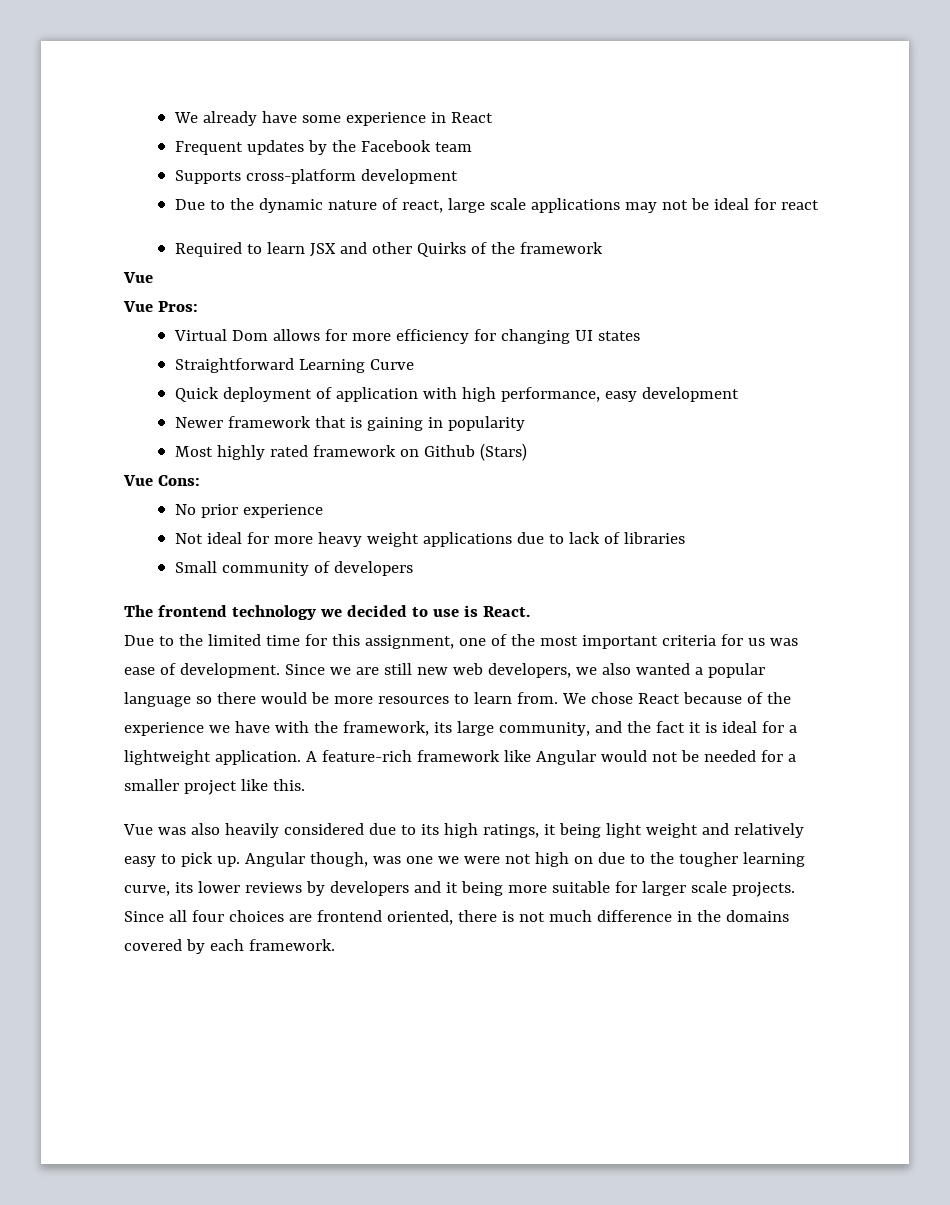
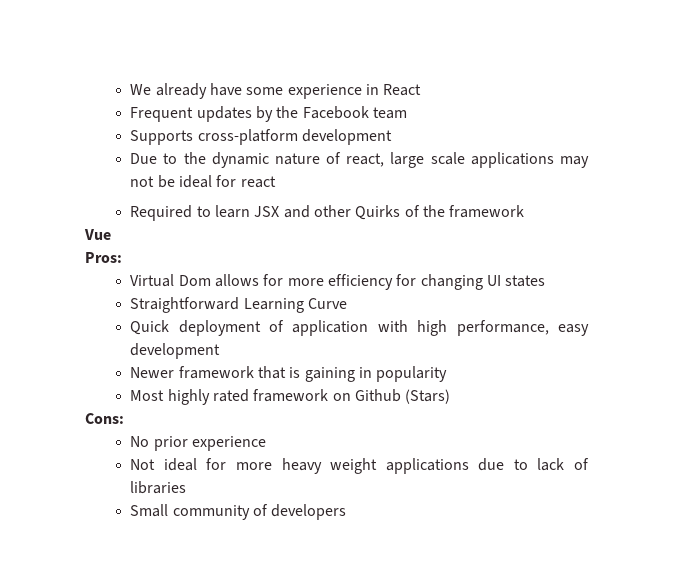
[123,301,153,312] Vue -> (111, 234) none
[123,475,153,486] Vue -> (451, 396) none
[124,605,530,620] [124,634,798,649] [124,663,765,678] [124,692,791,707] [124,721,797,736] [124,750,796,765] [124,779,305,795] [123,823,804,838] [124,852,805,867] [124,881,795,897] [124,910,789,925] [124,939,335,954] // The frontend technology we decided to use is React. // Due to the limited time for this assignment, one of the most important criteria for us was ease of development. Since we are still new web developers, we also wanted a popular language so there would be more resources to learn from. We chose React because of the experience we have with the framework, its large community, and the fact it is ideal for a lightweight application. A feature-rich framework like Angular would not be needed for a smaller project like this. // Vue was also heavily considered due to its high ratings, it being light weight and relatively easy to pick up. Angular though, was one we were not high on due to the tougher learning curve, its lower reviews by developers and it being more suitable for larger scale projects. Since all four choices are frontend oriented, there is not much difference in the domains covered by each framework. -> (347, 512) none

